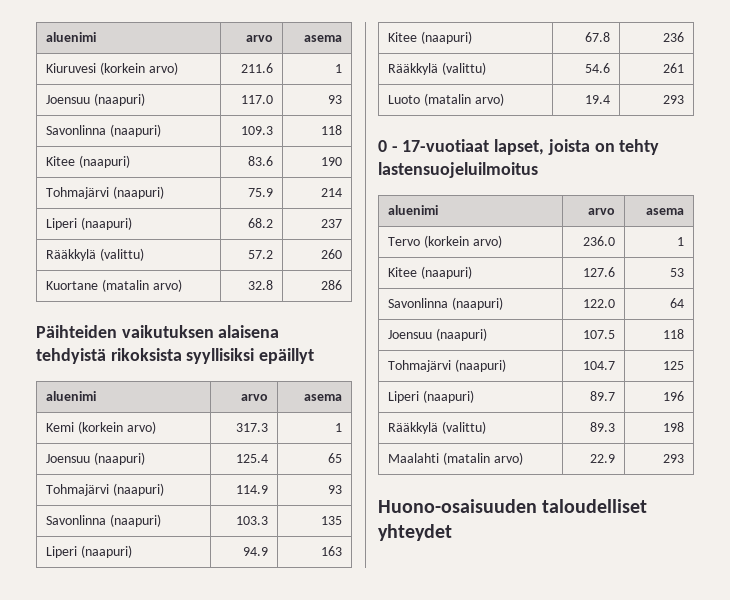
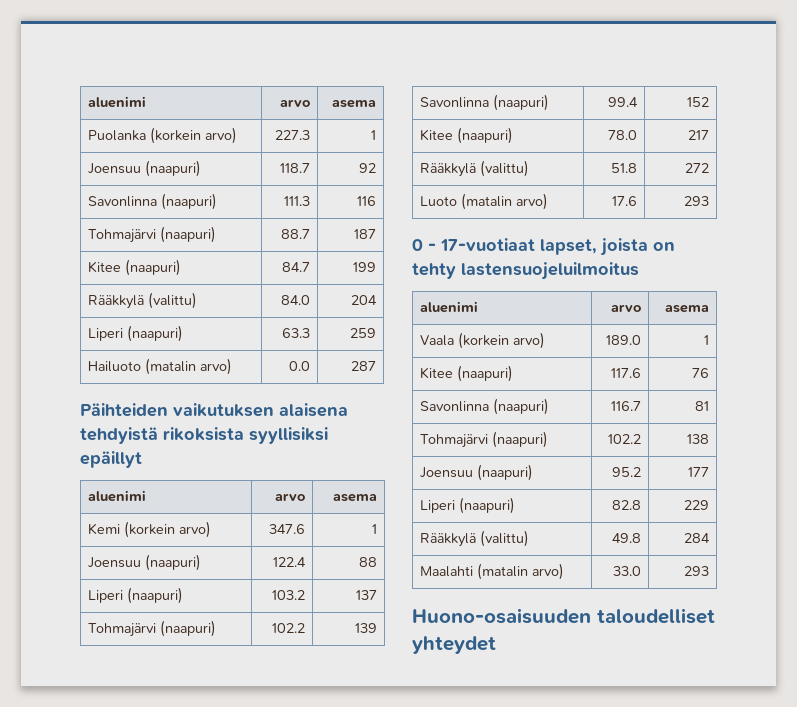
[46,32,97,42] [245,35,273,42] [303,35,342,42] [46,62,178,75] [240,63,273,73] [334,64,342,73] [46,93,145,106] [240,95,273,104] [327,95,342,104] [46,124,161,137] [240,126,273,135] [320,125,342,135] [46,155,130,168] [247,156,273,166] [320,157,342,166] [46,186,164,199] [247,188,273,197] [320,188,342,197] [46,217,132,230] [247,218,273,228] [320,219,342,228] [46,248,144,261] [247,250,273,259] [320,249,342,259] [46,279,182,292] [247,280,273,290] [320,280,342,290] aluenimi | arvo | asema // Kiuruvesi (korkein arvo) | 211.6 | 1 // Joensuu (naapuri) | 117.0 | 93 // Savonlinna (naapuri) | 109.3 | 118 // Kitee (naapuri) | 83.6 | 190 // Tohmajärvi (naapuri) | 75.9 | 214 // Liperi (naapuri) | 68.2 | 237 // Rääkkylä (valittu) | 57.2 | 260 // Kuortane (matalin arvo) | 32.8 | 286 -> [88,96,147,108] [279,99,310,107] [331,100,376,108] [88,127,238,144] [274,130,310,140] [370,130,376,140] [88,160,202,177] [279,163,310,173] [358,163,376,173] [88,193,218,210] [283,196,310,206] [356,196,376,206] [88,226,217,243] [280,229,310,239] [353,229,376,239] [88,259,182,276] [281,262,310,272] [352,262,376,272] [88,292,198,309] [280,295,310,305] [350,295,377,305] [88,325,184,342] [281,328,310,338] [349,328,376,338] [88,358,233,375] [288,361,310,371] [350,361,376,371] aluenimi | arvo | asema // Puolanka (korkein arvo) | 227.3 | 1 // Joensuu (naapuri) | 118.7 | 92 // Savonlinna (naapuri) | 111.3 | 116 // Tohmajärvi (naapuri) | 88.7 | 187 // Kitee (naapuri) | 84.7 | 199 // Rääkkylä (valittu) | 84.0 | 204 // Liperi (naapuri) | 63.3 | 259 // Hailuoto (matalin arvo) | 0.0 | 287
[235,423,268,432] [334,423,342,432] [46,452,145,465] [235,454,268,463] [327,453,342,463] [46,483,164,496] [235,485,268,494] [327,485,342,494] [46,514,161,527] [235,516,268,525] [320,516,342,525] [46,545,132,558] [242,547,268,556] [320,546,342,556] [388,31,472,44] [584,32,610,42] [662,32,684,42] [388,62,486,75] [584,63,610,73] [662,63,684,73] 317.3 | 1 // Joensuu (naapuri) | 125.4 | 65 // Tohmajärvi (naapuri) | 114.9 | 93 // Savonlinna (naapuri) | 103.3 | 135 // Liperi (naapuri) | 94.9 | 163 // Kitee (naapuri) | 67.8 | 236 // Rääkkylä (valittu) | 54.6 | 261 -> [268,524,305,534] [371,524,377,534] [88,554,202,571] [272,557,306,567] [358,557,377,567] [88,587,184,604] [271,590,305,600] [355,590,377,600] [88,620,217,637] [271,623,305,633] [354,623,377,633] [420,94,550,111] [607,97,638,107] [686,97,709,107] [420,127,514,144] [607,130,637,140] [687,130,709,140] [420,160,530,177] [610,163,637,173] [684,163,709,173] 347.6 | 1 // Joensuu (naapuri) | 122.4 | 88 // Liperi (naapuri) | 103.2 | 137 // Tohmajärvi (naapuri) | 102.2 | 139 // Savonlinna (naapuri) | 99.4 | 152 // Kitee (naapuri) | 78.0 | 217 // Rääkkylä (valittu) | 51.8 | 272
[584,95,610,104] 19.4 -> [611,196,637,206] 17.6
[388,235,502,248] [582,236,615,246] Tervo (korkein arvo) | 236.0 -> [420,332,546,349] [605,335,641,345] Vaala (korkein arvo) | 189.0
[582,267,615,277] [669,268,684,277] [388,297,503,310] [582,299,615,308] [669,298,684,308] [388,328,487,341] [582,330,615,339] [662,329,684,339] [388,359,506,372] [582,361,615,370] [662,361,684,370] [388,390,474,403] [589,391,615,401] [662,391,684,401] [388,421,486,434] [589,422,615,432] [662,422,684,432] 127.6 | 53 // Savonlinna (naapuri) | 122.0 | 64 // Joensuu (naapuri) | 107.5 | 118 // Tohmajärvi (naapuri) | 104.7 | 125 // Liperi (naapuri) | 89.7 | 196 // Rääkkylä (valittu) | 89.3 | 198 -> [610,368,641,378] [691,368,709,378] [420,398,550,415] [610,401,641,411] [694,401,709,411] [420,431,549,448] [607,434,641,444] [686,434,709,444] [420,464,534,481] [611,467,641,477] [687,467,709,477] [420,497,516,514] [611,500,641,510] [683,500,709,510] [420,530,530,547] [611,533,641,543] [683,533,710,543] 117.6 | 76 // Savonlinna (naapuri) | 116.7 | 81 // Tohmajärvi (naapuri) | 102.2 | 138 // Joensuu (naapuri) | 95.2 | 177 // Liperi (naapuri) | 82.8 | 229 // Rääkkylä (valittu) | 49.8 | 284
[589,454,615,463] 22.9 -> [612,566,641,576] 33.0

